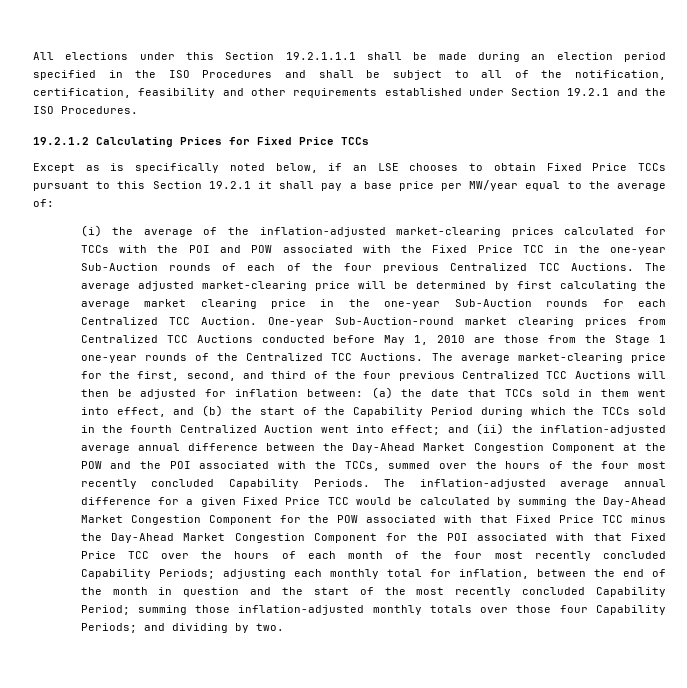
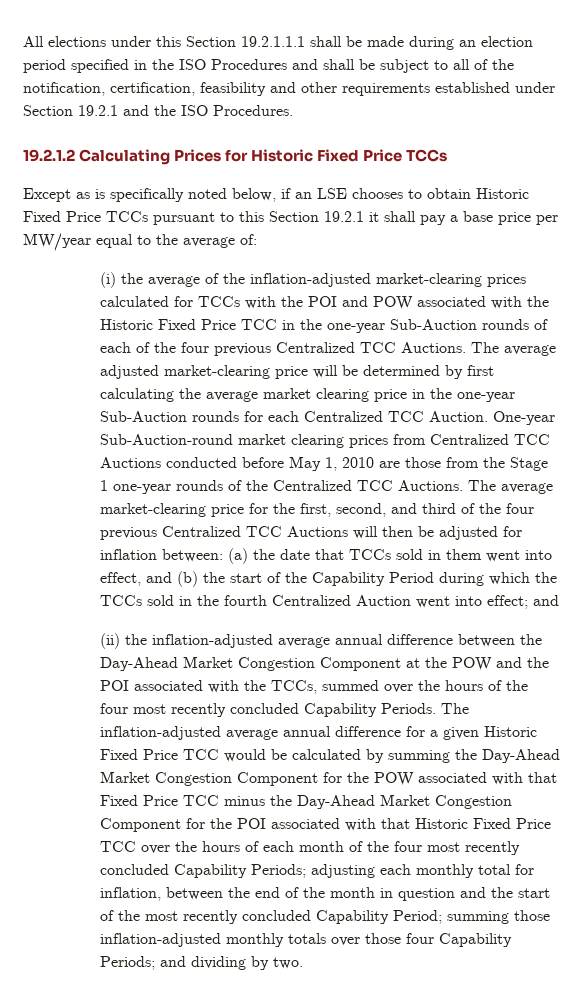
(250, 141) none -> [251,149,314,162] Historic
(536, 167) none -> [476,188,529,199] Historic
(423, 249) none -> [100,319,154,330] Historic
(469, 429) none -> (560, 600) //
(236, 502) none -> [484,726,538,737] Historic
(622, 537) none -> [415,818,469,829] Historic

